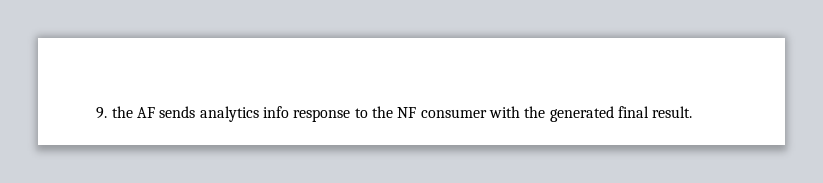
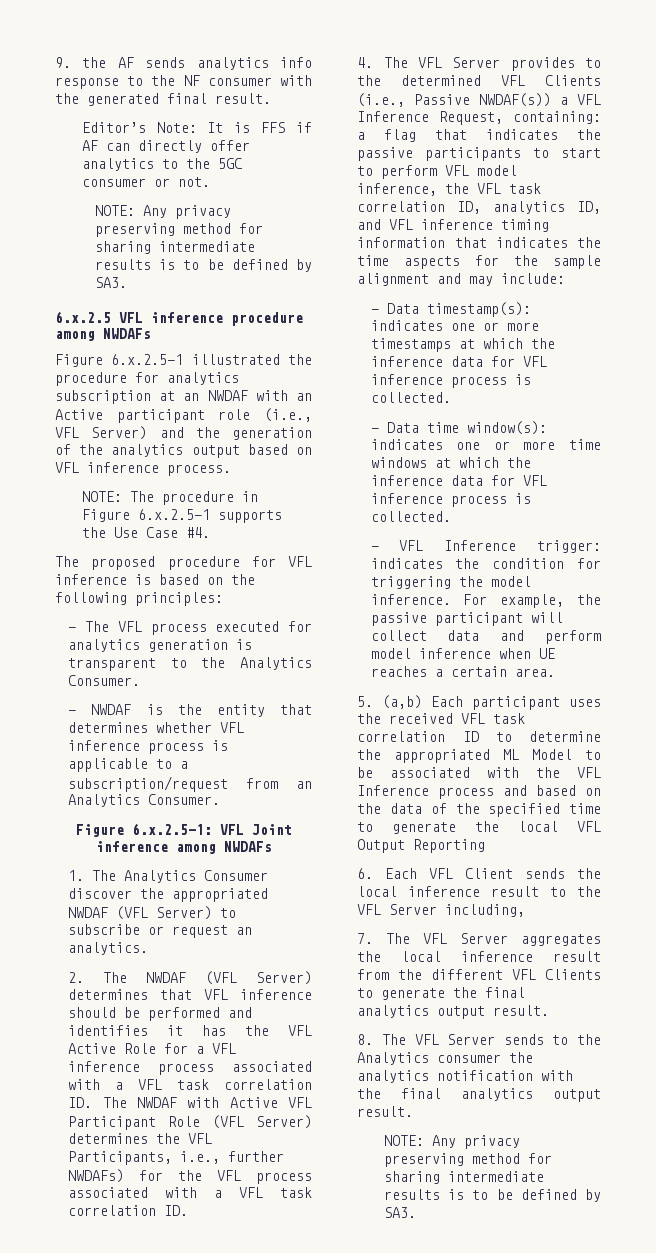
(693, 112) none -> [81,122,312,133] [81,140,250,153] [81,158,243,171] [81,177,210,187] [95,205,232,219] [95,223,264,237] [95,241,256,254] [95,259,312,272] [95,277,128,288] [55,311,303,326] [55,328,151,341] [55,354,312,367] [55,372,239,386] [55,390,312,404] [55,408,312,423] [55,426,312,440] [55,444,312,458] [55,462,231,476] [81,491,258,505] [81,509,282,523] [81,527,210,538] [55,556,312,570] [55,574,255,585] [55,592,223,606] [68,621,312,635] [68,639,253,652] [68,657,312,671] [68,675,141,686] [68,704,312,717] [68,722,245,733] [68,740,229,754] [68,758,189,772] [68,776,312,792] [68,794,221,807] [75,823,292,837] [95,841,272,854] [68,870,269,883] [68,888,269,902] [68,906,237,920] [68,924,253,938] [68,942,149,955] [68,971,312,985] [68,989,312,1000] [68,1007,253,1021] [68,1025,312,1036] [68,1043,237,1054] [68,1061,312,1075] [68,1079,312,1090] [68,1097,312,1108] [68,1115,312,1130] [68,1133,213,1144] [68,1151,285,1165] [68,1169,312,1184] [68,1187,312,1198] [68,1205,189,1216] [357,57,601,71] [357,75,601,86] [357,93,601,107] [357,111,601,125] [357,129,601,142] [357,147,601,161] [357,165,518,179] [357,183,542,196] [357,201,601,214] [357,219,550,232] [357,237,601,248] [357,255,601,269] [357,273,566,286] [370,302,531,317] [370,320,539,331] [370,338,555,352] [370,356,547,367] [370,374,531,388] [370,392,451,403] [370,421,547,435] [370,439,601,450] [370,457,531,468] [370,475,547,486] [370,493,531,507] [370,511,451,522] [370,540,601,553] [370,558,601,569] [370,576,531,589] [370,594,601,608] [370,612,563,626] [370,630,601,644] [370,648,555,659] [370,666,555,677] [357,695,601,710] [357,713,526,724] [357,731,601,742] [357,749,601,763] [357,767,601,778] [357,785,601,799] [357,803,601,817] [357,821,601,834] [357,839,486,853] [357,868,601,879] [357,886,601,897] [357,904,526,917] [357,933,601,946] [357,951,601,962] [357,969,601,980] [357,987,526,1000] [357,1005,550,1019] [357,1034,601,1045] [357,1052,534,1065] [357,1070,574,1083] [357,1088,601,1102] [357,1106,414,1117] [384,1135,521,1149] [384,1153,553,1167] [384,1171,545,1184] [384,1189,601,1202] [384,1207,417,1218] // Editor’s Note: It is FFS if AF can directly offer analytics to the 5GC consumer or not. // NOTE: Any privacy preserving method for sharing intermediate results is to be defined by SA3. // 6.x.2.5 VFL inference procedure among NWDAFs // Figure 6.x.2.5-1 illustrated the procedure for analytics subscription at an NWDAF with an Active participant role (i.e., VFL Server) and the generation of the analytics output based on VFL inference process. // NOTE: The procedure in Figure 6.x.2.5-1 supports the Use Case #4. // The proposed procedure for VFL inference is based on the following principles: // - The VFL process executed for analytics generation is transparent to the Analytics Consumer. // - NWDAF is the entity that determines whether VFL inference process is applicable to a subscription/request from an Analytics Consumer. // Figure 6.x.2.5-1: VFL Joint inference among NWDAFs // 1. The Analytics Consumer discover the appropriated NWDAF (VFL Server) to subscribe or request an analytics. // 2. The NWDAF (VFL Server) determines that VFL inference should be performed and identifies it has the VFL Active Role for a VFL inference process associated with a VFL task correlation ID. The NWDAF with Active VFL Participant Role (VFL Server) determines the VFL Participants, i.e., further NWDAFs) for the VFL process associated with a VFL task correlation ID. // 4. The VFL Server provides to the determined VFL Clients (i.e., Passive NWDAF(s)) a VFL Inference Request, containing: a flag that indicates the passive participants to start to perform VFL model inference, the VFL task correlation ID, analytics ID, and VFL inference timing information that indicates the time aspects for the sample alignment and may include: // - Data timestamp(s): indicates one or more timestamps at which the inference data for VFL inference process is collected. // - Data time window(s): indicates one or more time windows at which the inference data for VFL inference process is collected. // - VFL Inference trigger: indicates the condition for triggering the model inference. For example, the passive participant will collect data and perform model inference when UE reaches a certain area. // 5. (a,b) Each participant uses the received VFL task correlation ID to determine the appropriated ML Model to be associated with the VFL Inference process and based on the data of the specified time to generate the local VFL Output Reporting // 6. Each VFL Client sends the local inference result to the VFL Server including, // 7. The VFL Server aggregates the local inference result from the different VFL Clients to generate the final analytics output result. // 8. The VFL Server sends to the Analytics consumer the analytics notification with the final analytics output result. // NOTE: Any privacy preserving method for sharing intermediate results is to be defined by SA3.

